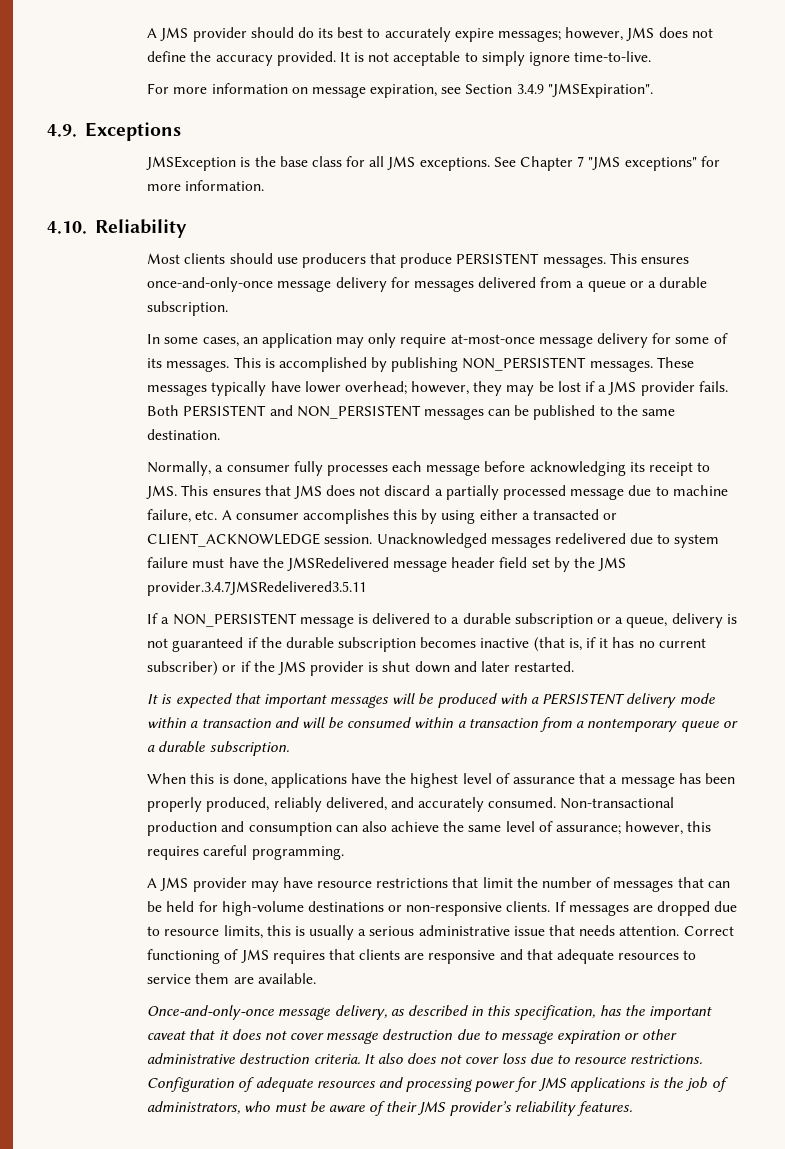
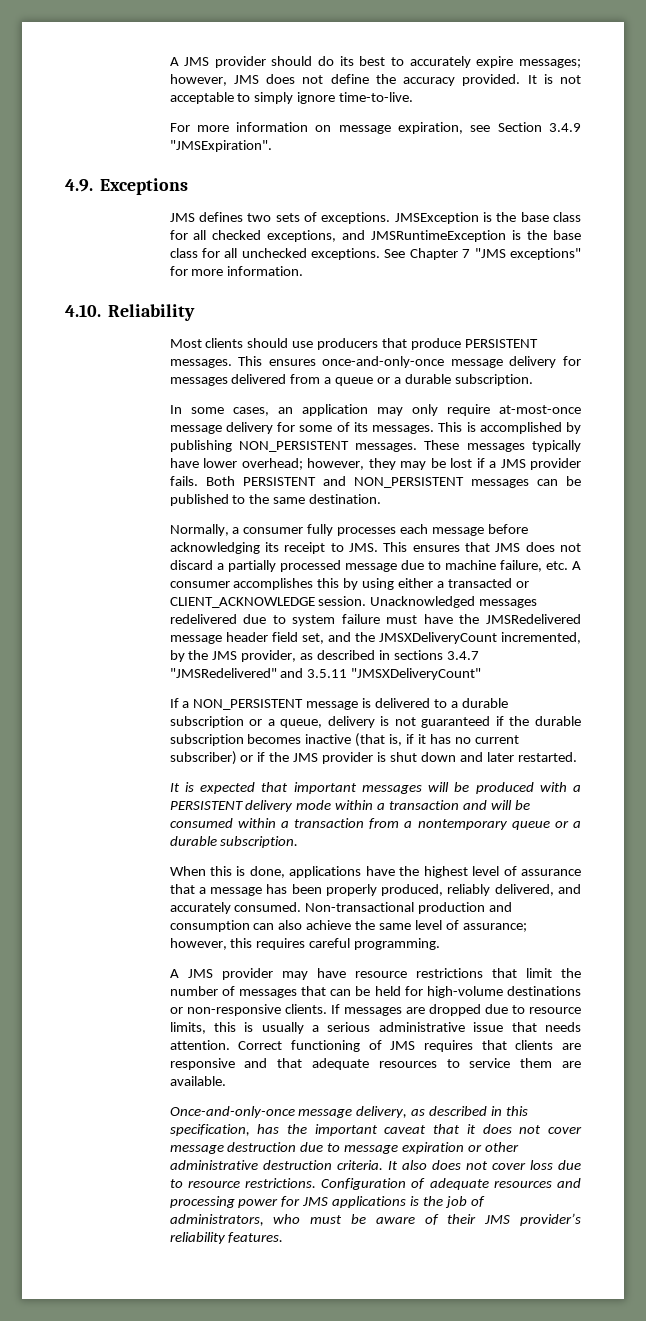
(181, 131) none -> [169,212,391,224] JMS defines two sets of exceptions.
[387,156,416,170] JMS -> [212,230,582,242] [169,248,307,258] checked exceptions, and JMSRuntimeException is the base class for all unchecked
[531,557,627,572] [147,581,367,596] set by the JMS provider.3.4.7JMSRedelivered3.5.11 -> [301,632,581,644] [169,650,479,662] [169,668,482,680] set, and the JMSXDeliveryCount incremented, by the JMS provider, as described in sections 3.4.7 "JMSRedelivered" and 3.5.11 "JMSXDeliveryCount"

